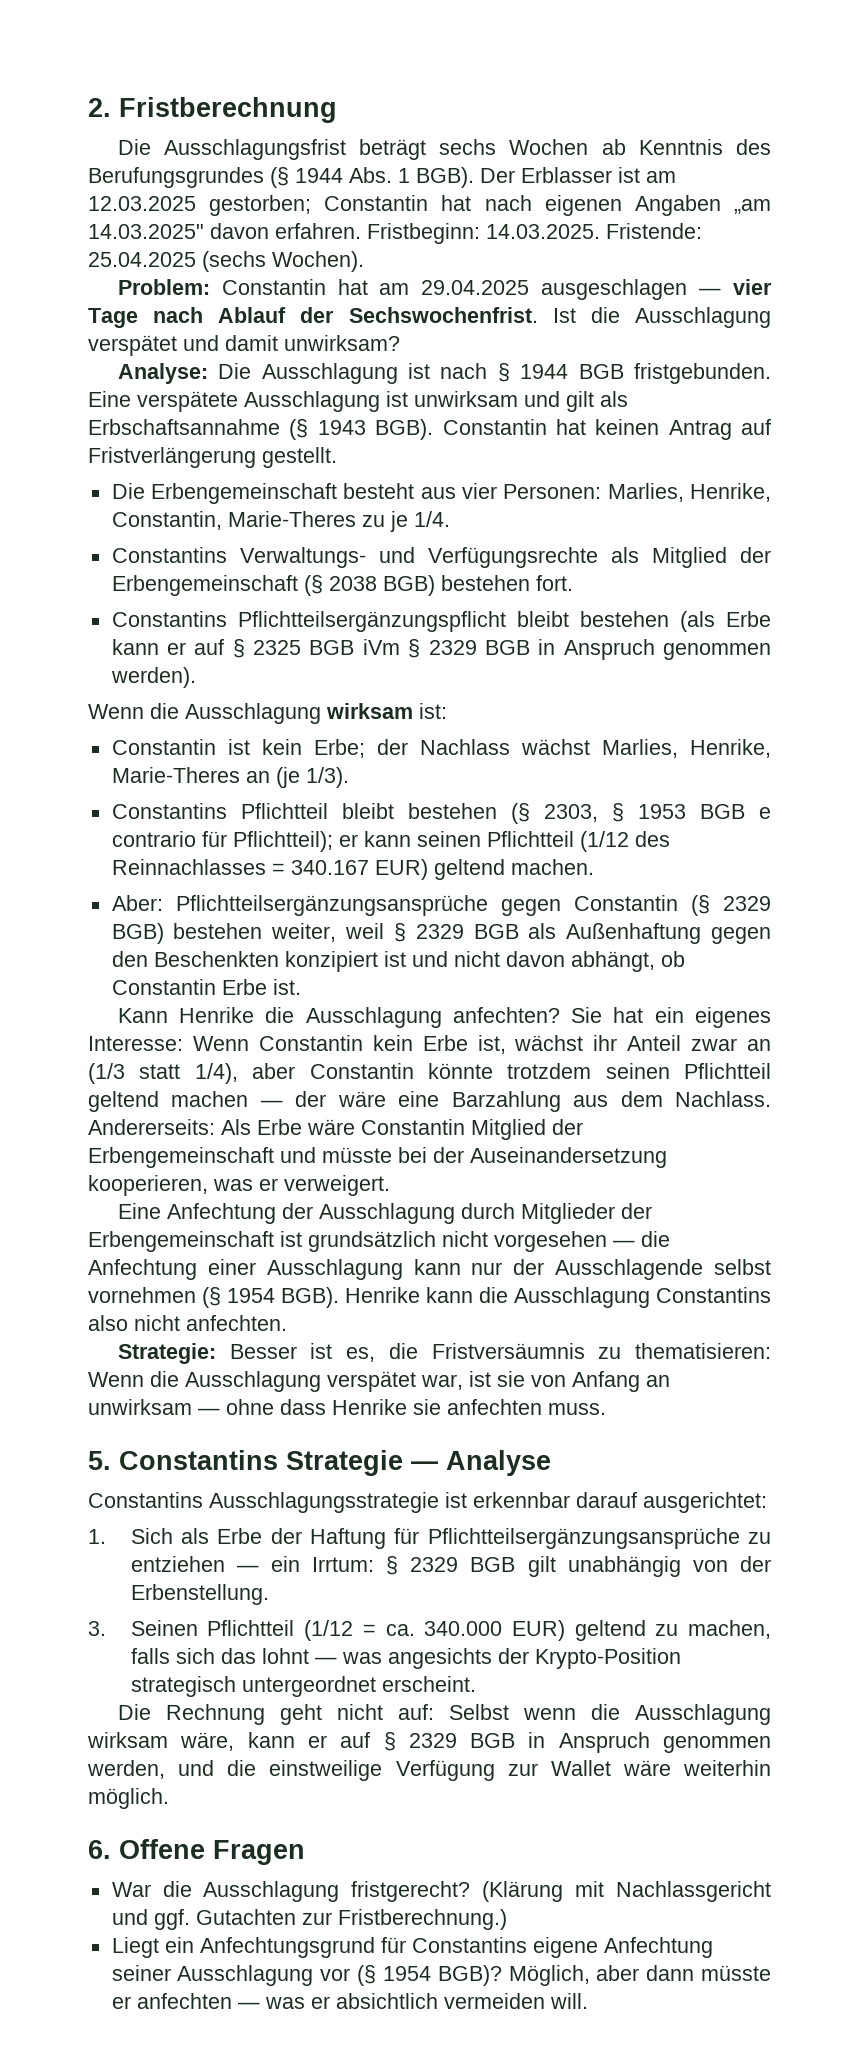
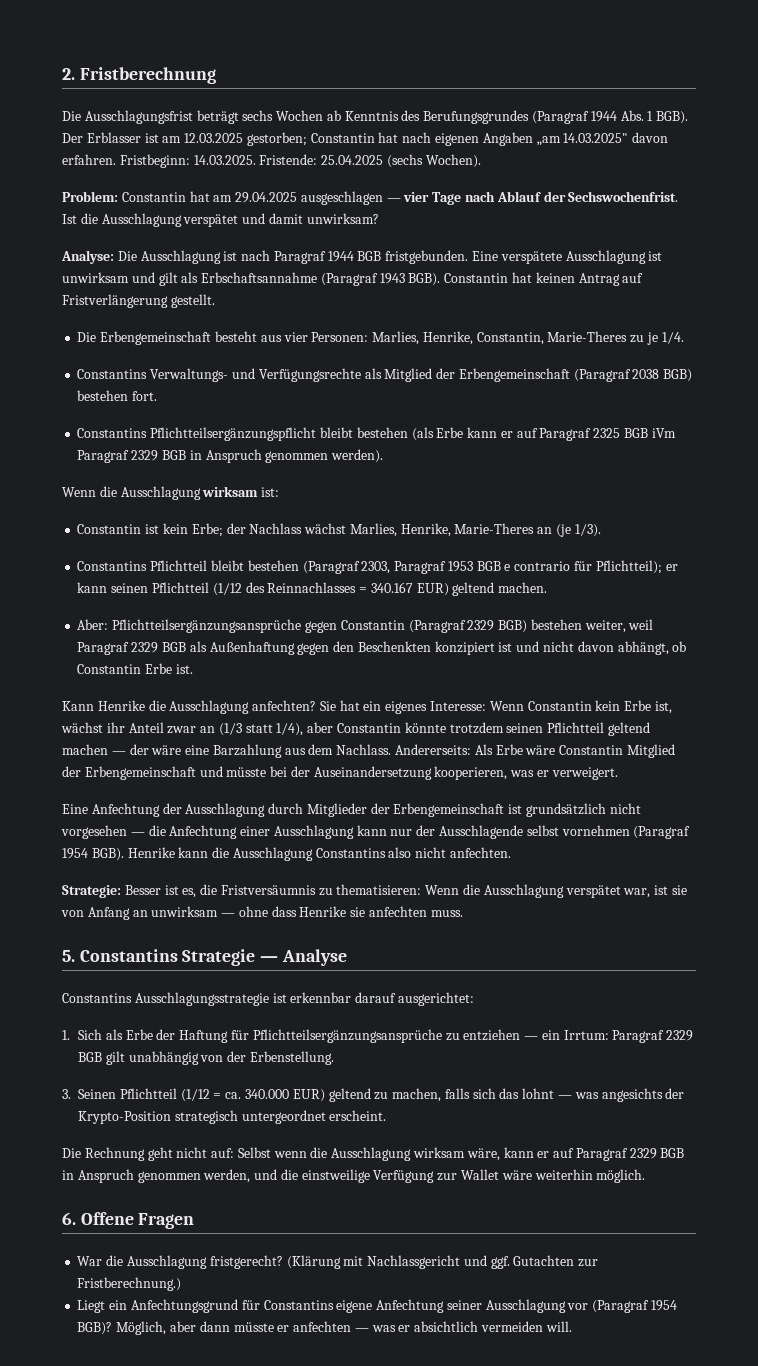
[270,167,289,188] (§ -> [532,111,590,124] (Paragraf
[497,363,510,382] § -> [273,251,326,264] Paragraf
[289,419,309,440] (§ -> [320,273,378,286] (Paragraf
[303,575,323,596] (§ -> [573,369,631,382] (Paragraf
[232,639,245,658] § -> [539,428,592,441] Paragraf
[408,639,421,658] § -> [77,450,130,463] Paragraf
[510,803,624,824] (§ 2303, § -> [302,561,447,574] (Paragraf 2303, Paragraf
[690,895,710,916] (§ -> [408,620,466,633] (Paragraf
[393,923,406,942] § -> [77,642,130,655] Paragraf
[202,1287,221,1308] (§ -> [633,826,691,839] (Paragraf
[386,1556,399,1575] § -> [612,1030,665,1043] Paragraf
[383,1732,396,1751] § -> [575,1148,628,1161] Paragraf
[357,1965,377,1986] (§ -> [592,1300,650,1313] (Paragraf

